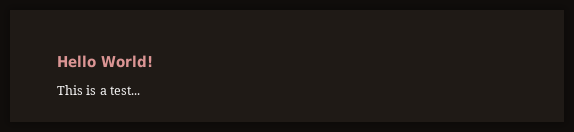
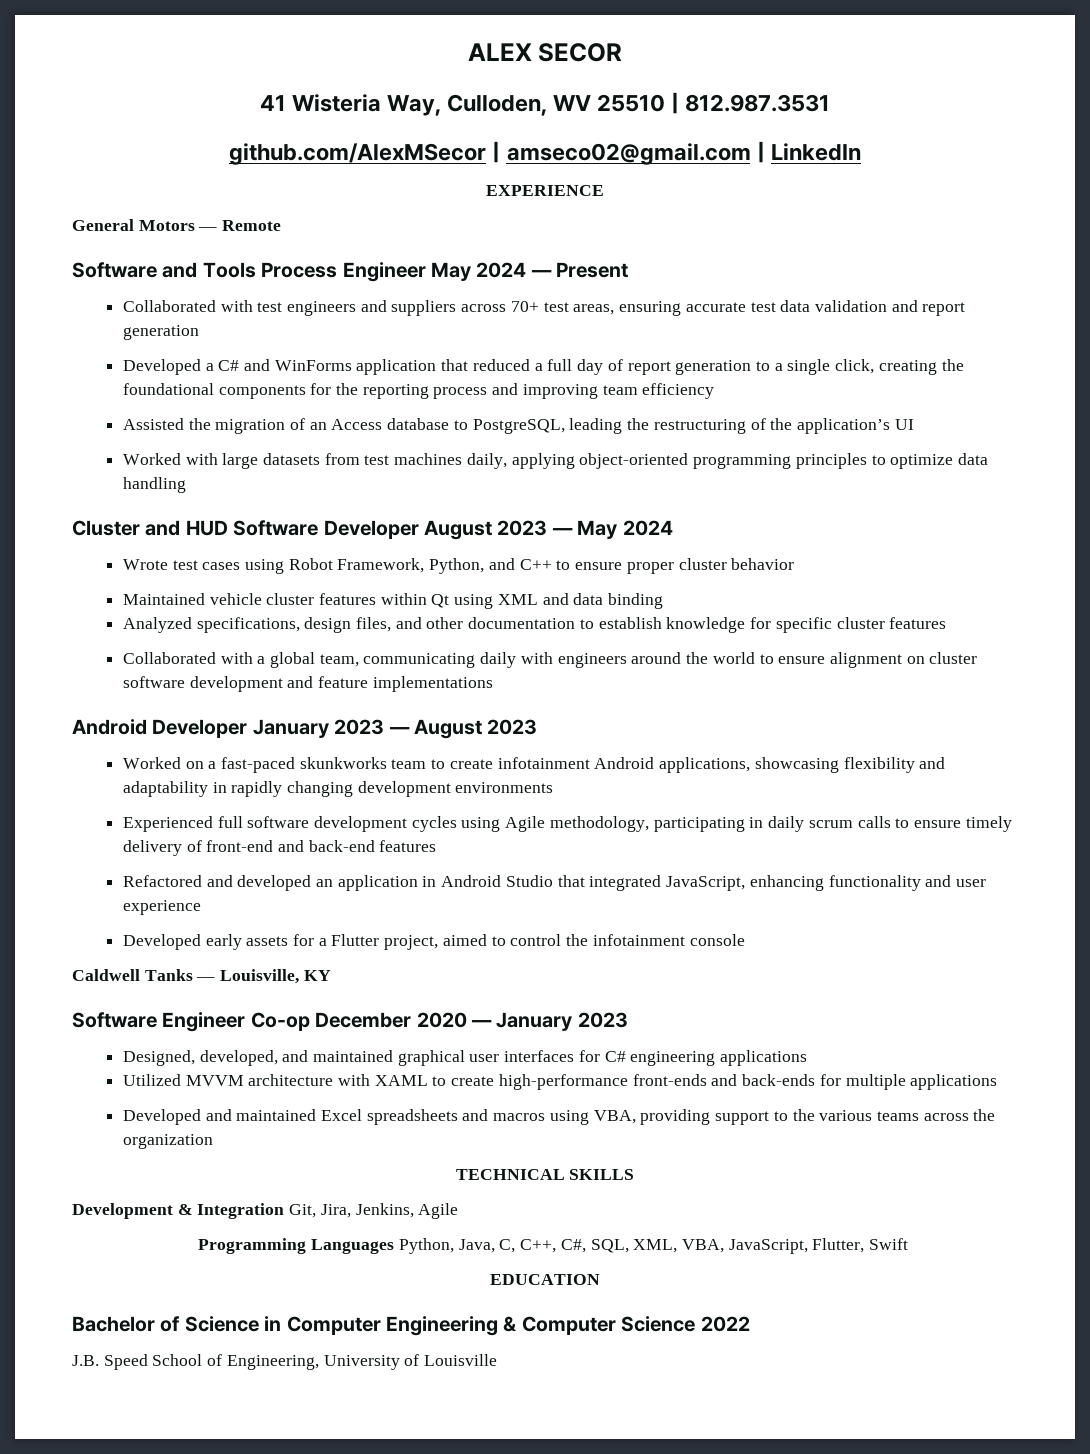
[57,55,153,68] [57,85,141,95] Hello World! // This is a test... -> [467,43,623,62] [259,92,831,116] [229,141,861,165] [486,185,604,196] [72,219,282,231] [72,262,629,282] [122,300,966,316] [122,325,199,340] [122,359,964,375] [122,383,715,399] [122,418,914,434] [122,453,989,469] [122,477,186,493] [72,520,673,540] [122,558,795,574] [122,593,664,609] [122,617,947,633] [122,652,978,668] [122,676,493,692] [72,719,538,739] [122,757,946,773] [122,781,554,797] [122,816,1012,832] [122,840,437,856] [122,875,987,891] [122,900,201,915] [122,934,745,950] [72,969,331,984] [72,1012,628,1032] [122,1050,808,1066] [122,1074,998,1090] [122,1109,996,1125] [122,1134,213,1149] [455,1169,635,1180] [72,1203,459,1219] [198,1238,909,1254] [490,1274,600,1285] [72,1316,750,1336] [72,1354,498,1370] ALEX SECOR // 41 Wisteria Way, Culloden, WV 25510 | 812.987.3531 // github.com/AlexMSecor | amseco02@gmail.com | LinkedIn // EXPERIENCE // General Motors — Remote // Software and Tools Process Engineer May 2024 — Present // Collaborated with test engineers and suppliers across 70+ test areas, ensuring accurate test data validation and report generation // Developed a C# and WinForms application that reduced a full day of report generation to a single click, creating the foundational components for the reporting process and improving team efficiency // Assisted the migration of an Access database to PostgreSQL, leading the restructuring of the application’s UI // Worked with large datasets from test machines daily, applying object-oriented programming principles to optimize data handling // Cluster and HUD Software Developer August 2023 — May 2024 // Wrote test cases using Robot Framework, Python, and C++ to ensure proper cluster behavior // Maintained vehicle cluster features within Qt using XML and data binding // Analyzed specifications, design files, and other documentation to establish knowledge for specific cluster features // Collaborated with a global team, communicating daily with engineers around the world to ensure alignment on cluster software development and feature implementations // Android Developer January 2023 — August 2023 // Worked on a fast-paced skunkworks team to create infotainment Android applications, showcasing flexibility and adaptability in rapidly changing development environments // Experienced full software development cycles using Agile methodology, participating in daily scrum calls to ensure timely delivery of front-end and back-end features // Refactored and developed an application in Android Studio that integrated JavaScript, enhancing functionality and user experience // Developed early assets for a Flutter project, aimed to control the infotainment console // Caldwell Tanks — Louisville, KY // Software Engineer Co-op December 2020 — January 2023 // Designed, developed, and maintained graphical user interfaces for C# engineering applications // Utilized MVVM architecture with XAML to create high-performance front-ends and back-ends for multiple applications // Developed and maintained Excel spreadsheets and macros using VBA, providing support to the various teams across the organization // TECHNICAL SKILLS // Development & Integration Git, Jira, Jenkins, Agile // Programming Languages Python, Java, C, C++, C#, SQL, XML, VBA, JavaScript, Flutter, Swift // EDUCATION // Bachelor of Science in Computer Engineering & Computer Science 2022 // J.B. Speed School of Engineering, University of Louisville

